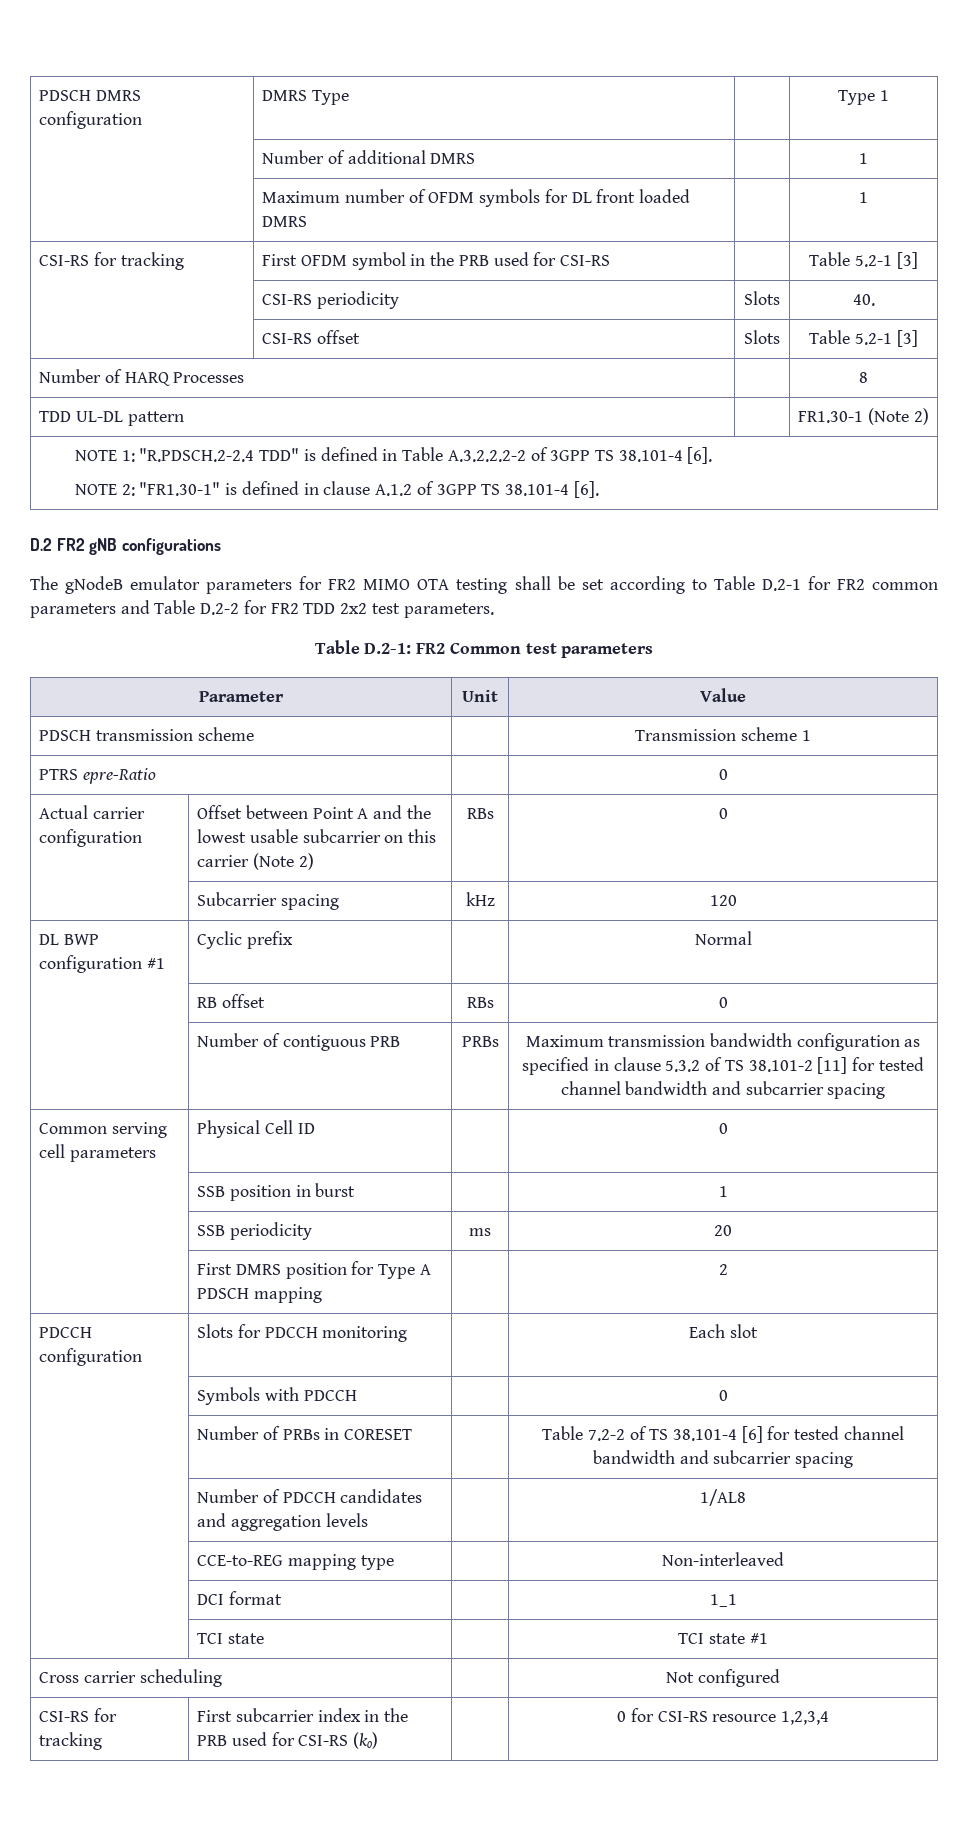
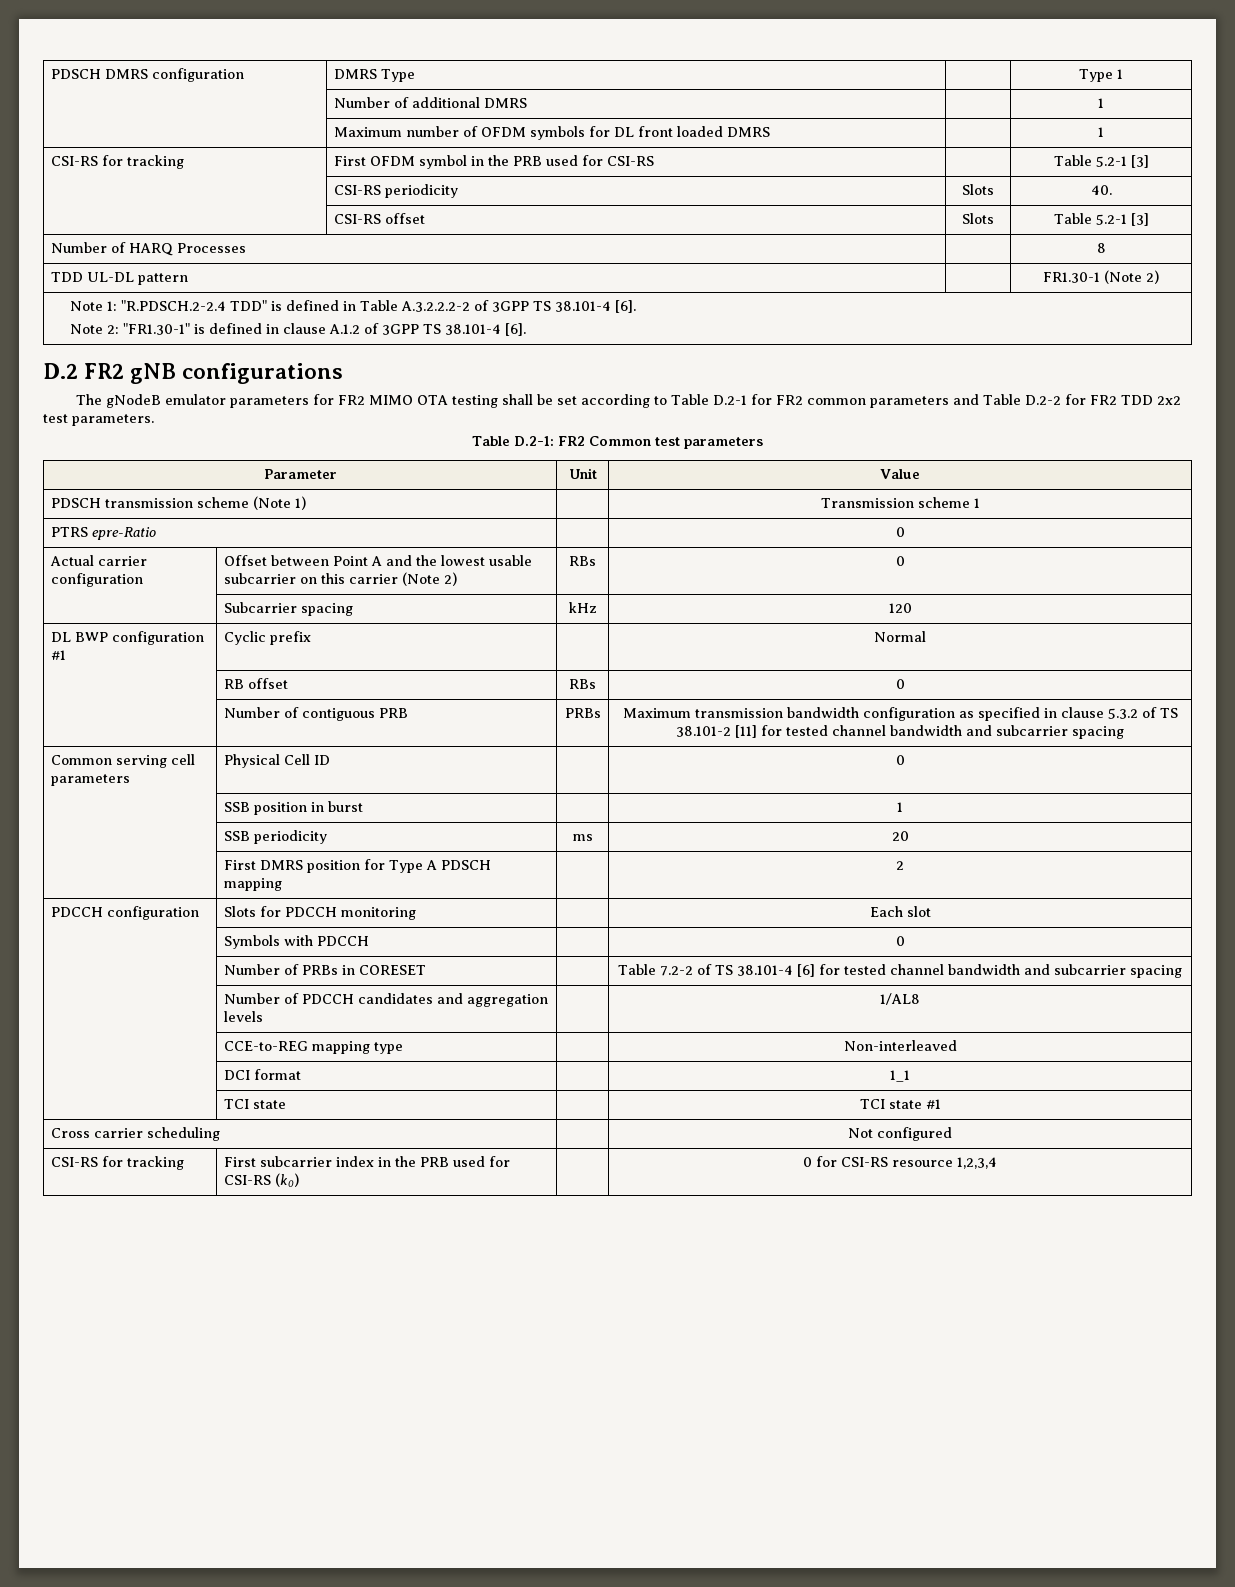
[75,450,118,461] NOTE -> [70,301,104,311] Note
[75,484,118,495] NOTE -> [70,324,104,334] Note
(254, 734) none -> [252,496,306,510] (Note 1)

